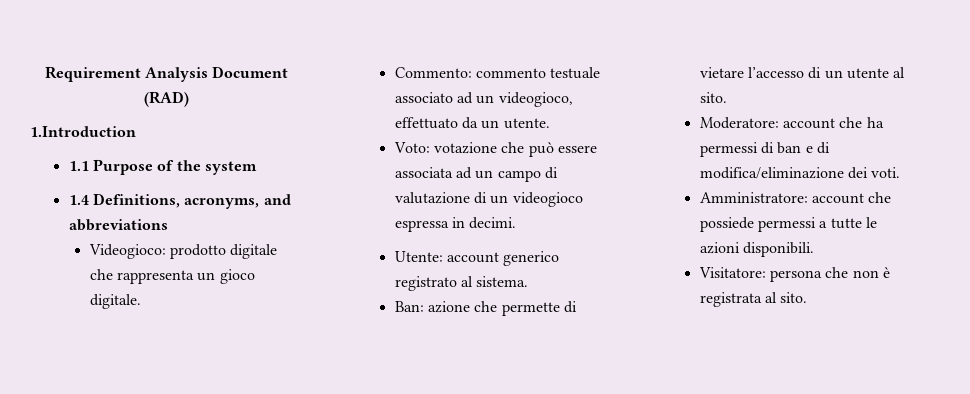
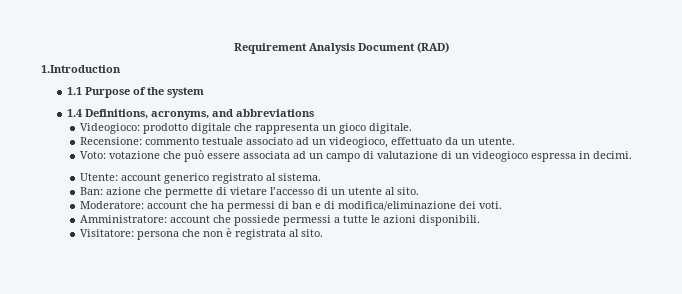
[394,67,472,78] Commento: -> [80,137,143,145] Recensione:

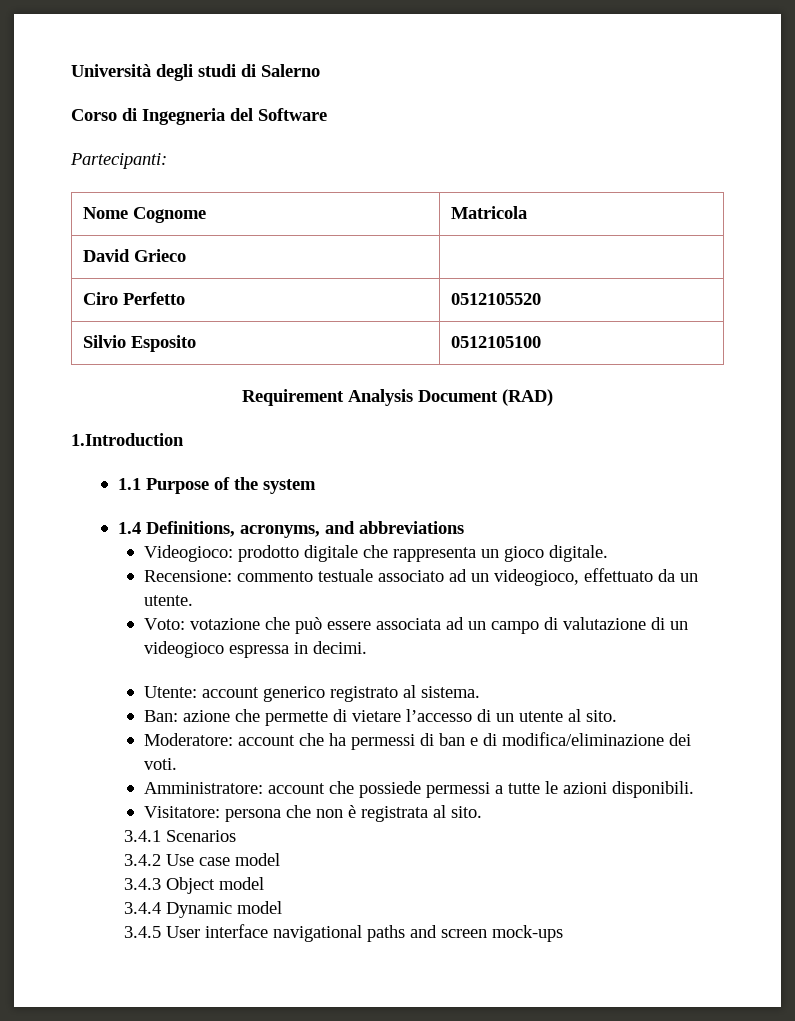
(233, 48) none -> [71,64,320,81] [71,108,327,125] [70,153,167,169] [82,207,206,223] [450,206,527,219] [82,249,186,262] [82,292,185,305] [450,293,541,305] [82,335,196,352] [450,336,541,348] Università degli studi di Salerno // Corso di Ingegneria del Software // Partecipanti: // Nome Cognome | Matricola // David Grieco | // Ciro Perfetto | 0512105520 // Silvio Esposito | 0512105100 //
(324, 233) none -> [123,830,236,842] [123,853,280,866] [123,877,264,894] [123,901,282,918] [123,924,563,942] // 3.4.1 Scenarios // 3.4.2 Use case model // 3.4.3 Object model // 3.4.4 Dynamic model // 3.4.5 User interface navigational paths and screen mock-ups

